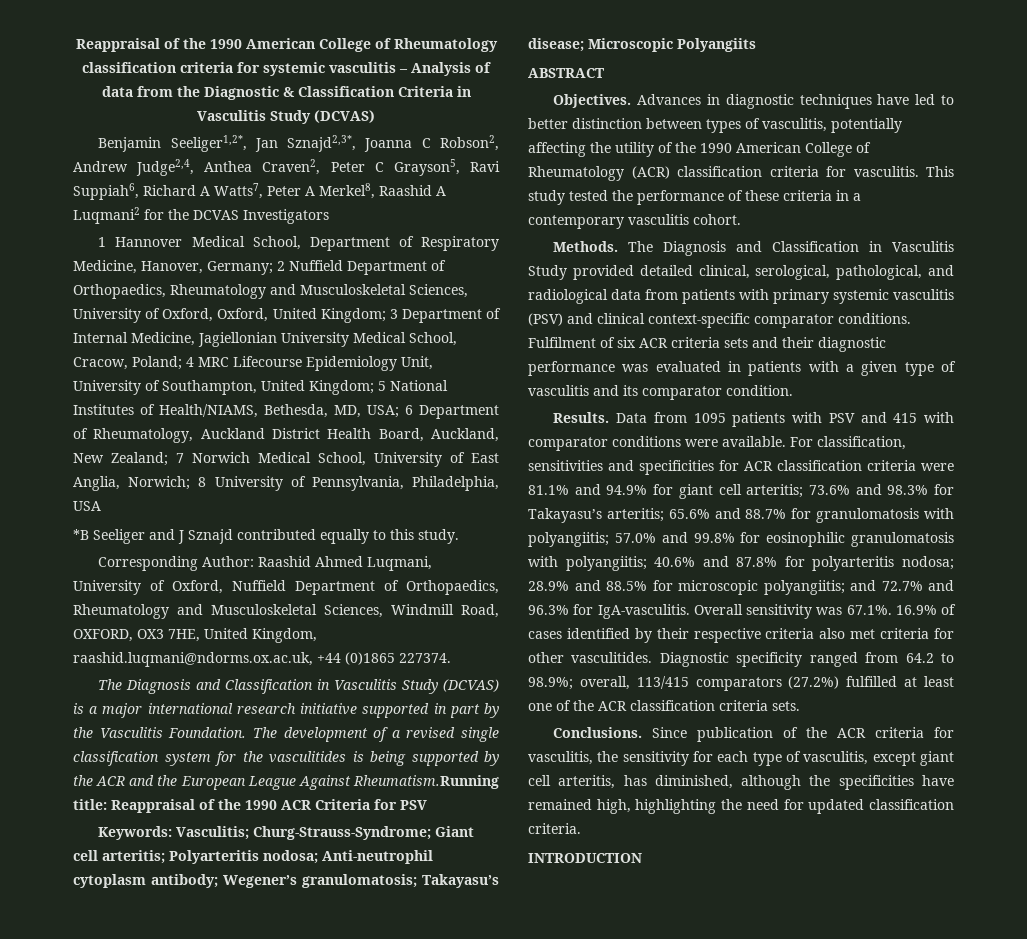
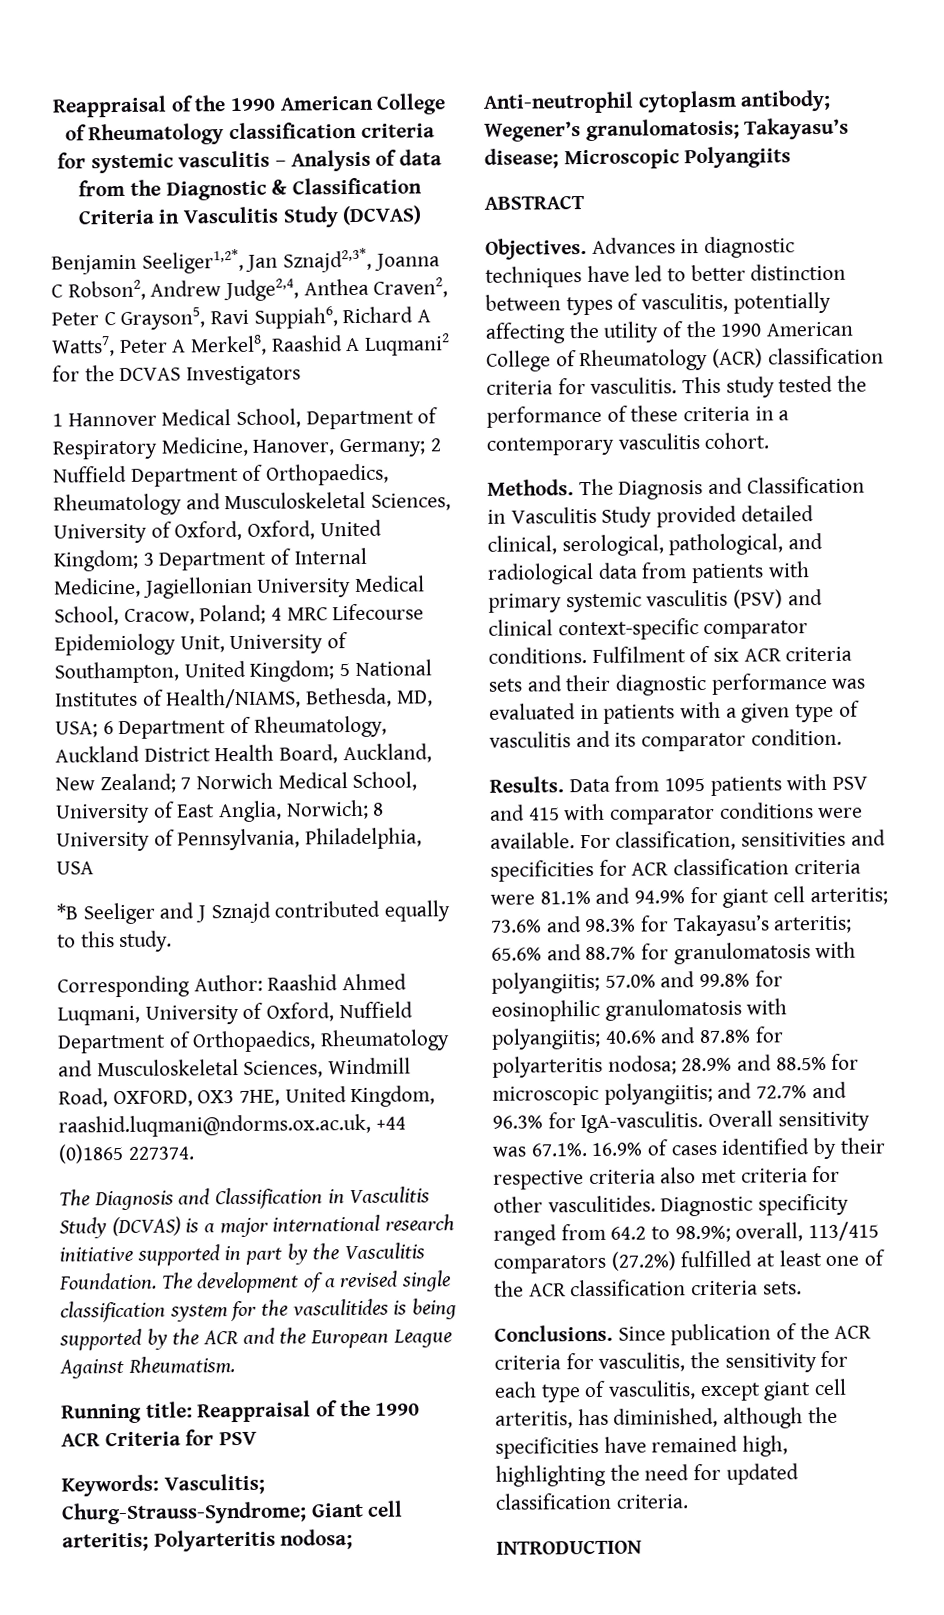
[353,775,499,789] Rheumatism.Running -> [127,1356,235,1374] [61,1403,142,1424] Rheumatism. // Running

